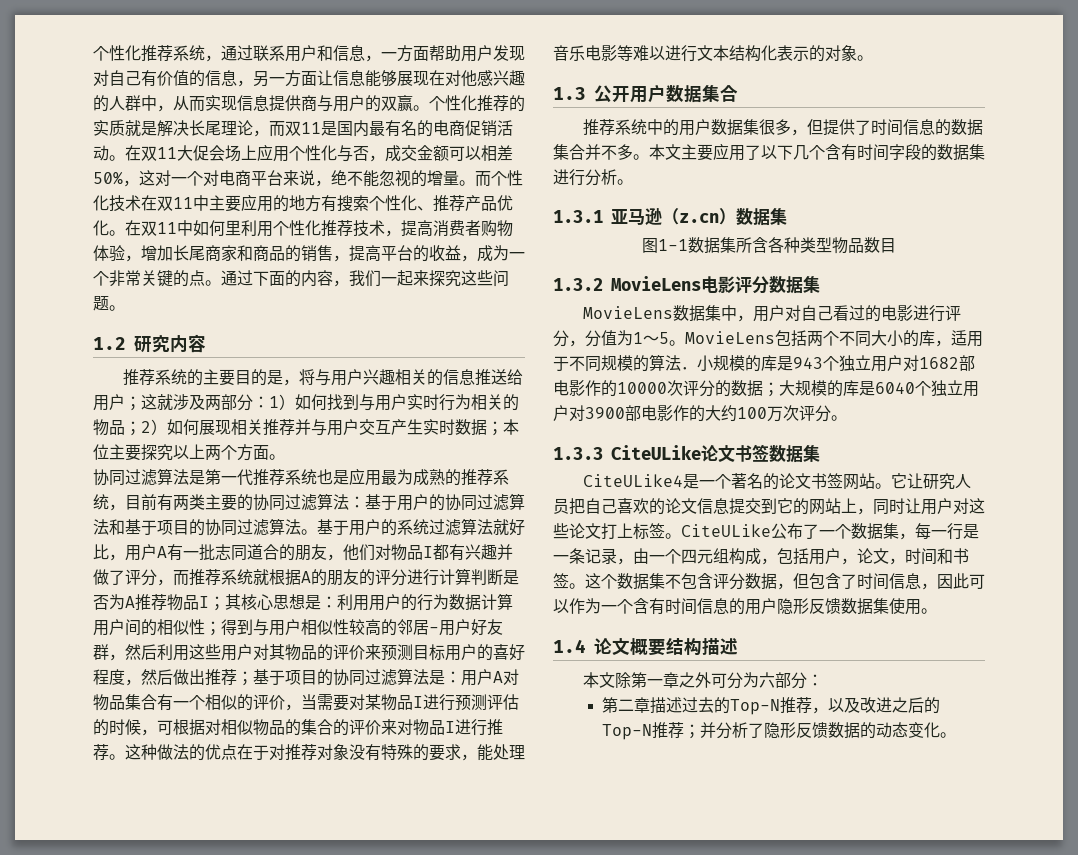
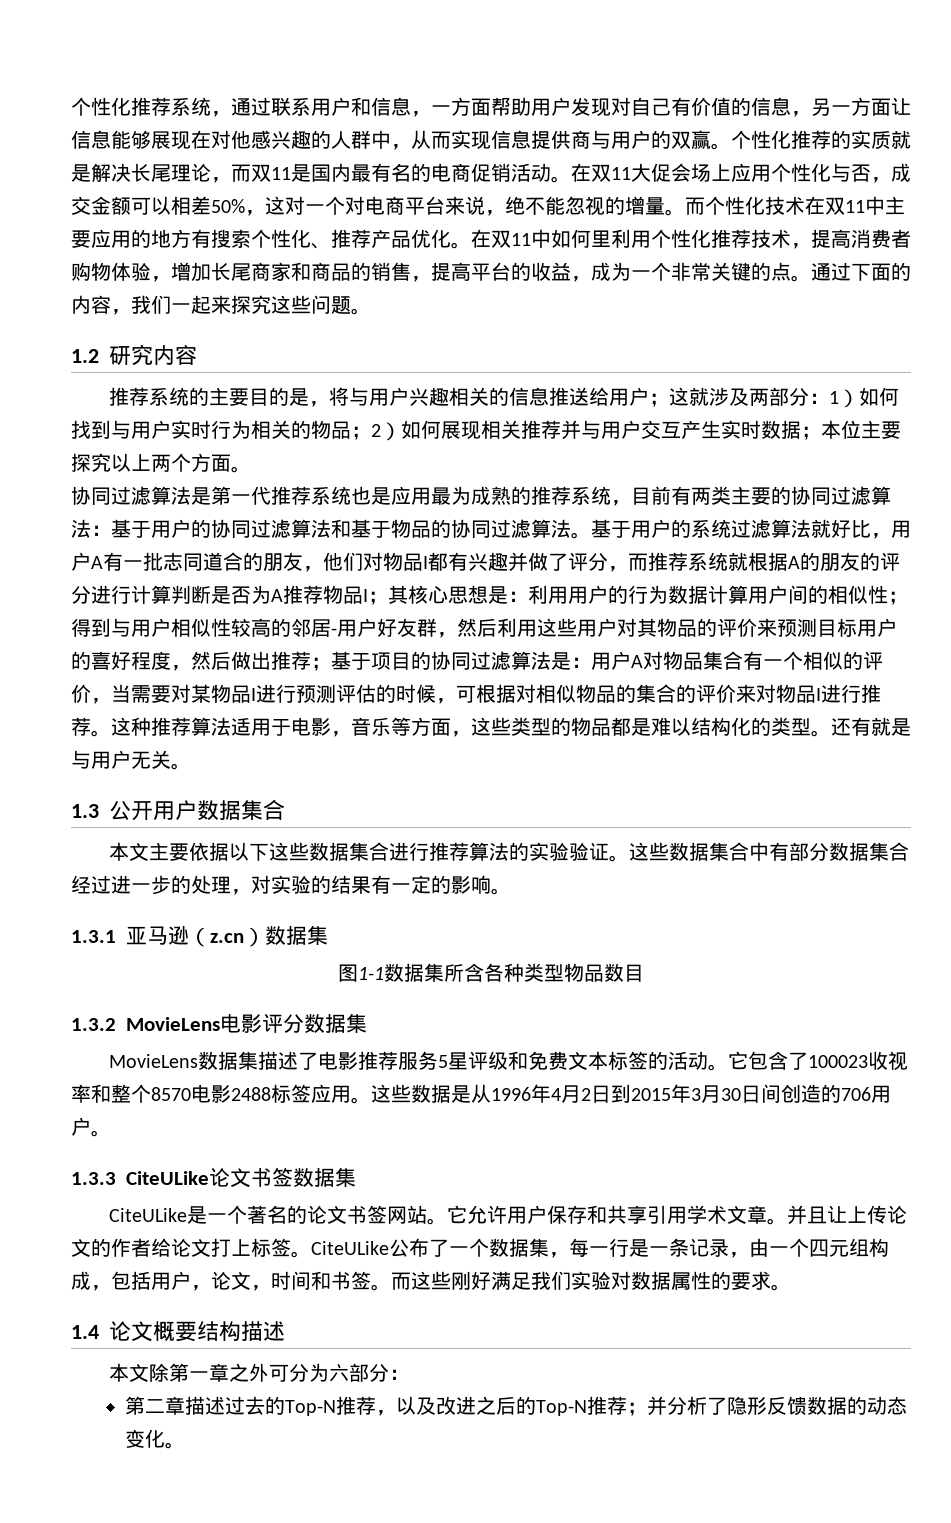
[157,520,189,535] 项目 -> [391,519,431,538] 物品
[157,744,525,761] [553,45,857,62] 做法的优点在于对推荐对象没有特殊的要求，能处理音乐电影等难以进行文本结构化表示的对象 -> [151,717,911,737] [71,750,171,769] 推荐算法适用于电影，音乐等方面，这些类型的物品都是难以结构化的类型。还有就是与用户无关
[582,119,983,136] [553,143,985,161] [553,169,617,186] 推荐系统中的用户数据集很多，但提供了时间信息的数据集合并不多。本文主要应用了以下几个含有时间字段的数据集进行分析 -> [109,842,910,862] [71,875,491,895] 本文主要依据以下这些数据集合进行推荐算法的实验验证。这些数据集合中有部分数据集合经过进一步的处理，对实验的结果有一定的影响
[720,305,961,322] [553,330,983,347] [553,354,975,372] [553,380,979,397] [553,405,831,422] 中，用户对自己看过的电影进行评分，分值为1～5。MovieLens包括两个不同大小的库，适用于不同规模的算法．小规模的库是943个独立用户对1682部电影作的10000次评分的数据；大规模的库是6040个独立用户对3900部电影作的大约100万次评分 -> [258,1051,909,1071] [71,1084,891,1104] [71,1117,91,1136] 描述了电影推荐服务5星评级和免费文本标签的活动。它包含了100023收视率和整个8570电影2488标签应用。这些数据是从1996年4月2日到2015年3月30日间创造的706用户
[582,474,683,487] CiteULike4 -> [109,1208,188,1222] CiteULike
[906,473,971,490] [553,498,985,515] [553,523,569,539] 让研究人员把自己喜欢的论文信息提交到它的网站上，同时让用户对这些 -> [467,1205,908,1225] [71,1238,171,1257] 允许用户保存和共享引用学术文章。并且让上传论文的作者给
[585,573,985,590] [553,598,921,615] 这个数据集不包含评分数据，但包含了时间信息，因此可以作为一个含有时间信息的用户隐形反馈数据集使用 -> [391,1271,771,1290] 而这些刚好满足我们实验对数据属性的要求

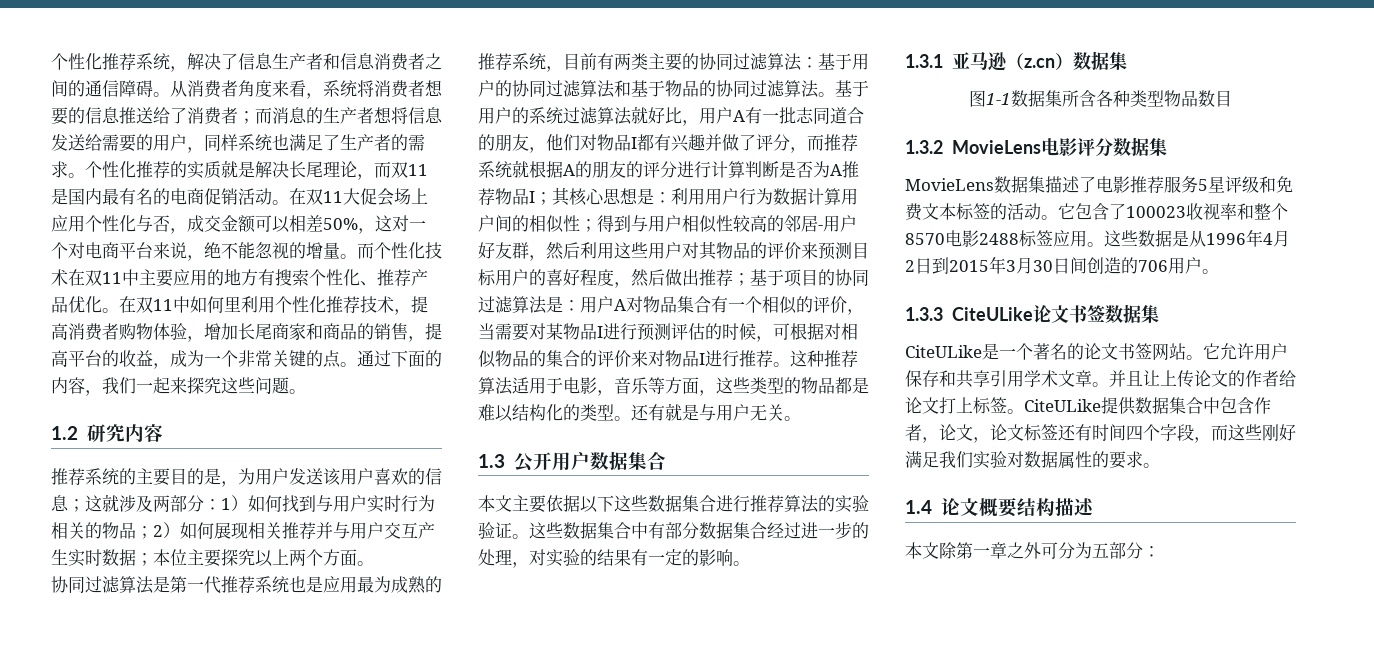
[231,97,911,117] [71,130,711,150] 通过联系用户和信息，一方面帮助用户发现对自己有价值的信息，另一方面让信息能够展现在对他感兴趣的人群中，从而实现信息提供商与用户的双赢 -> [187,53,442,71] [51,80,443,99] [51,107,443,125] [51,134,425,153] [51,161,68,178] 解决了信息生产者和信息消费者之间的通信障碍。从消费者角度来看，系统将消费者想要的信息推送给了消费者；而消息的生产者想将信息发送给需要的用户，同样系统也满足了生产者的需求
[329,387,650,406] 将与用户兴趣相关的信息推送给用户 -> [238,468,442,486] [51,495,69,512] 为用户发送该用户喜欢的信息
[608,585,628,604] 的 -> (739, 196) none
[389,1238,889,1258] [71,1271,391,1291] 公布了一个数据集，每一行是一条记录，由一个四元组构成，包括用户，论文，时间和书签。 -> [1101,397,1271,415] [905,424,1211,443] 提供数据集合中包含作者，论文，论文标签还有时间四个字段，
[329,1363,410,1382] [124,1396,907,1416] [124,1429,185,1449] 六部分： // 第二章描述过去的Top-N推荐，以及改进之后的Top-N推荐；并分析了隐形反馈数据的动态变化。 -> [1092,542,1160,559] 五部分：

